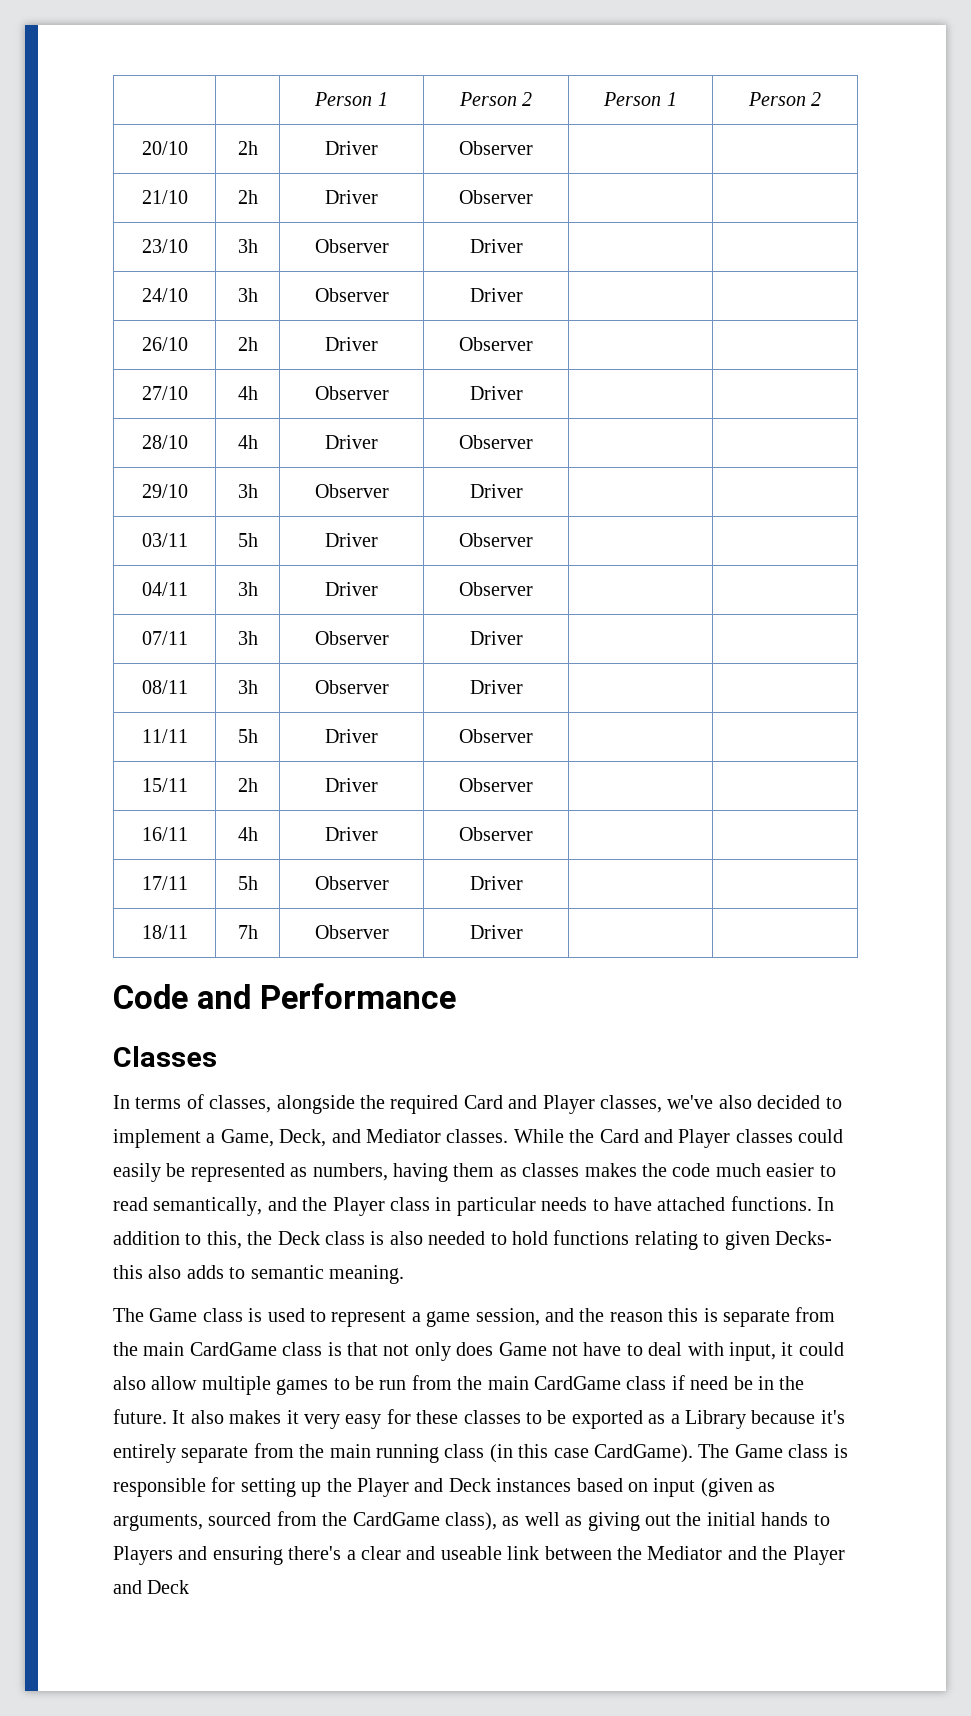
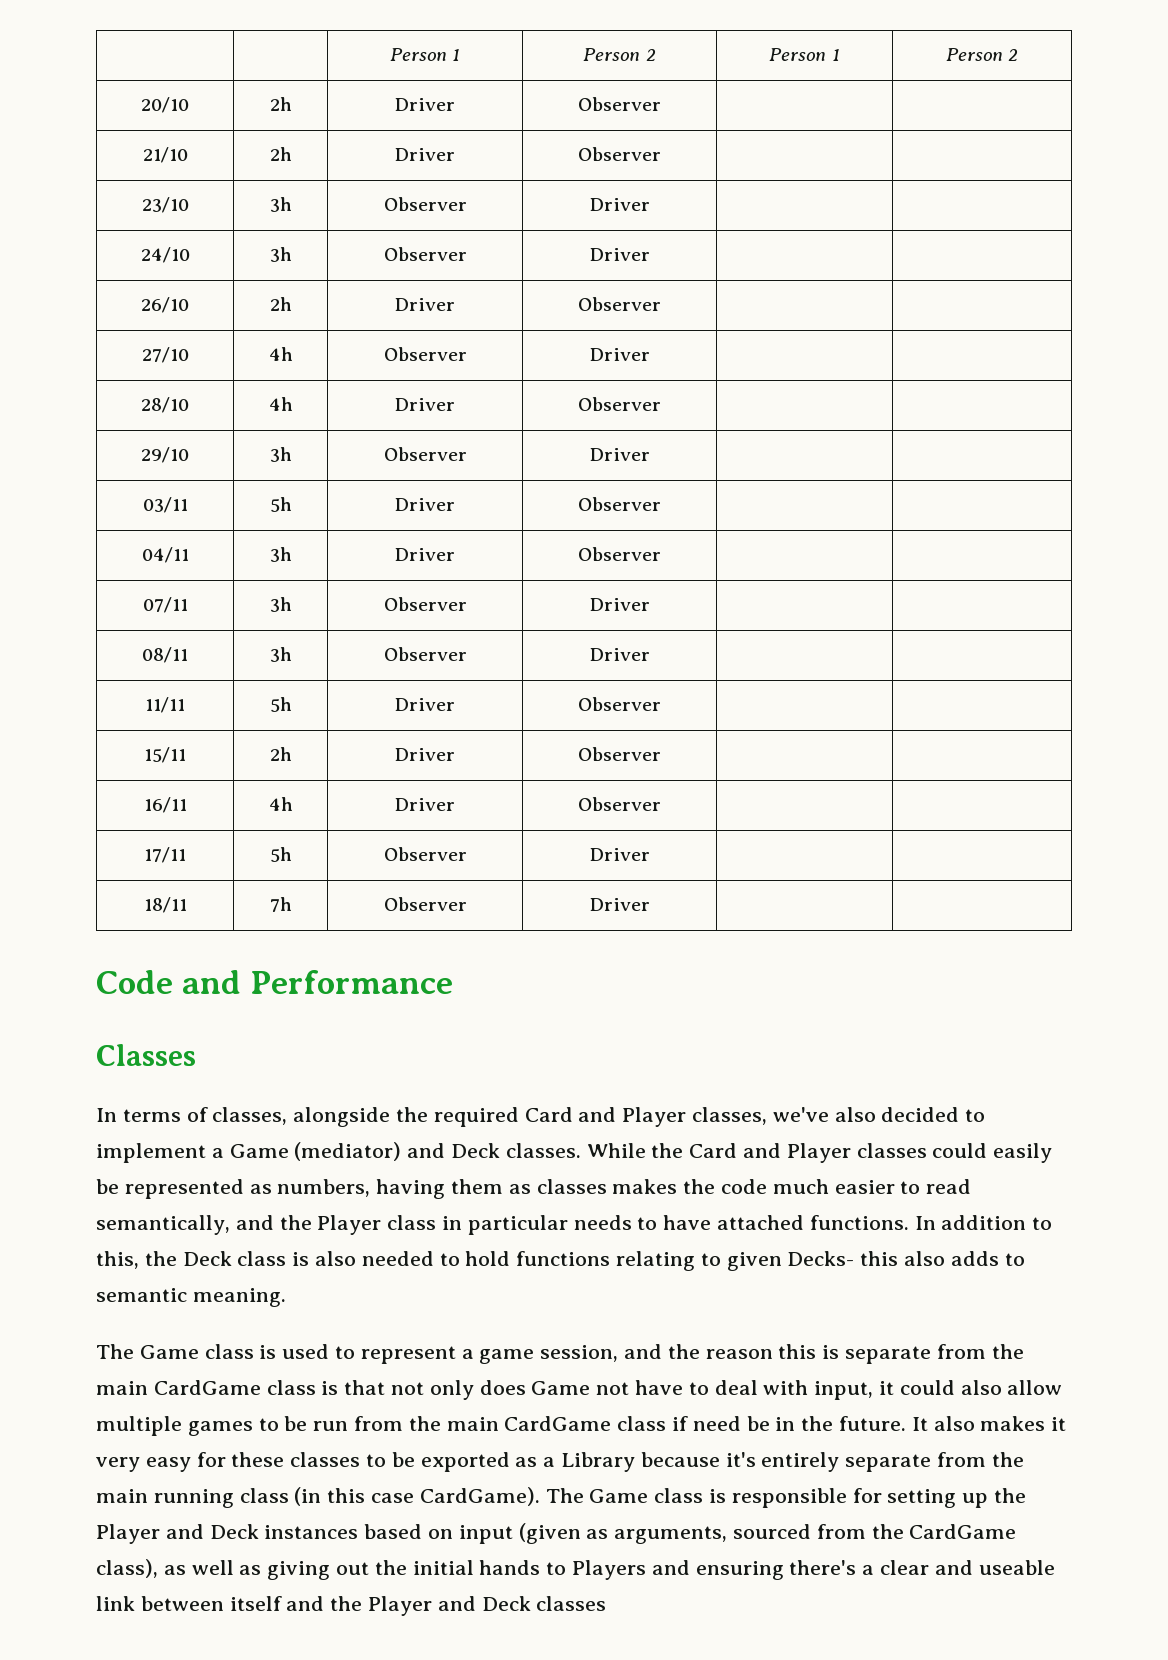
[220,1129,441,1147] Game, Deck, and Mediator -> [229,1142,501,1161] Game (mediator) and Deck
[616,1546,723,1560] the Mediator -> [229,1596,282,1611] itself
(190, 1587) none -> [536,1596,607,1611] classes

